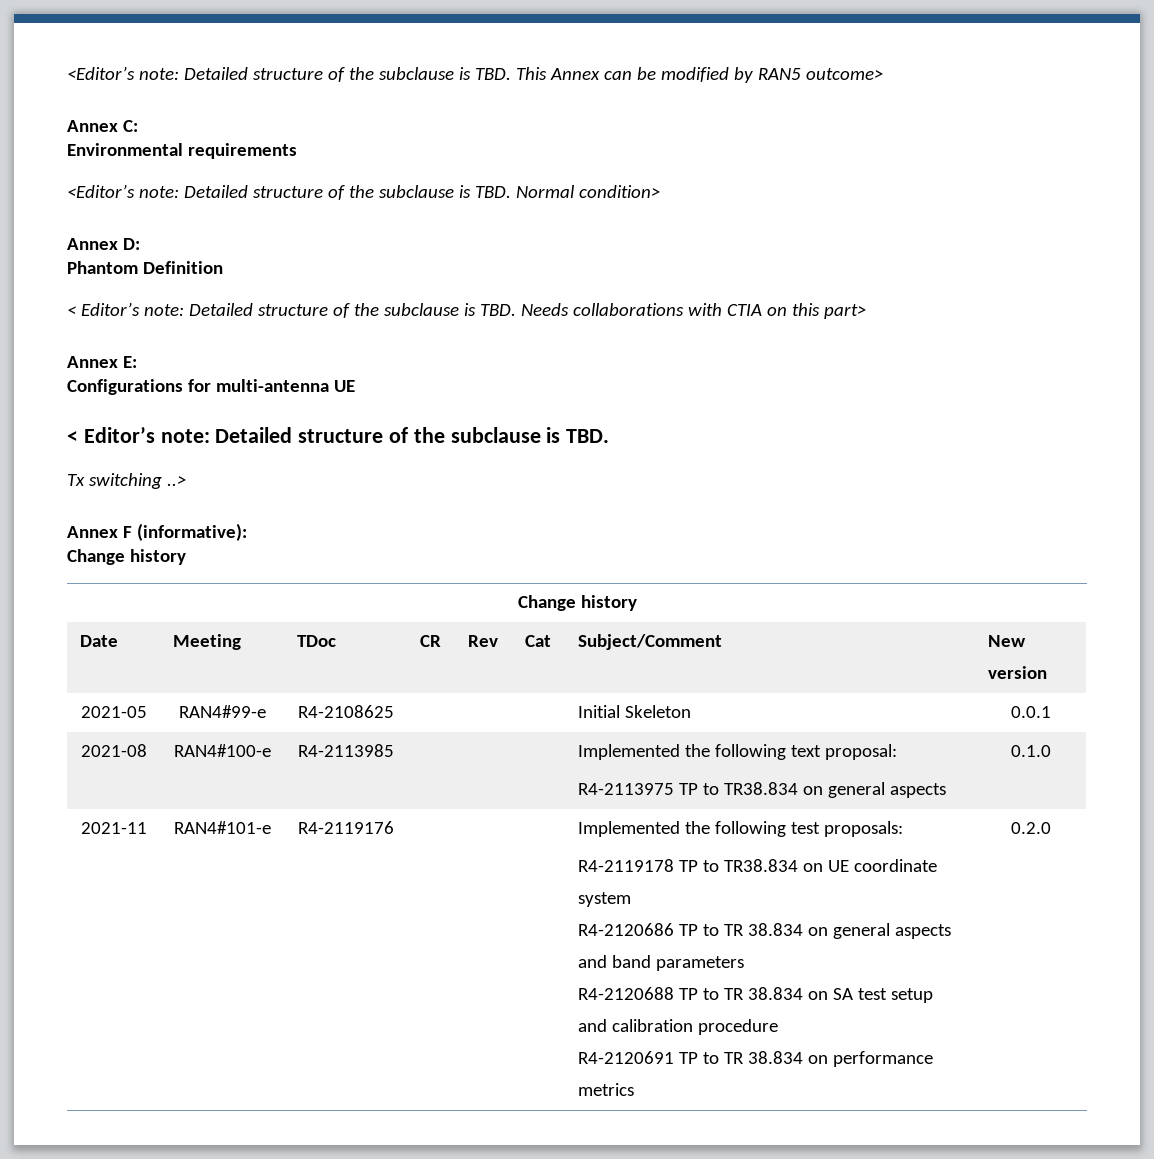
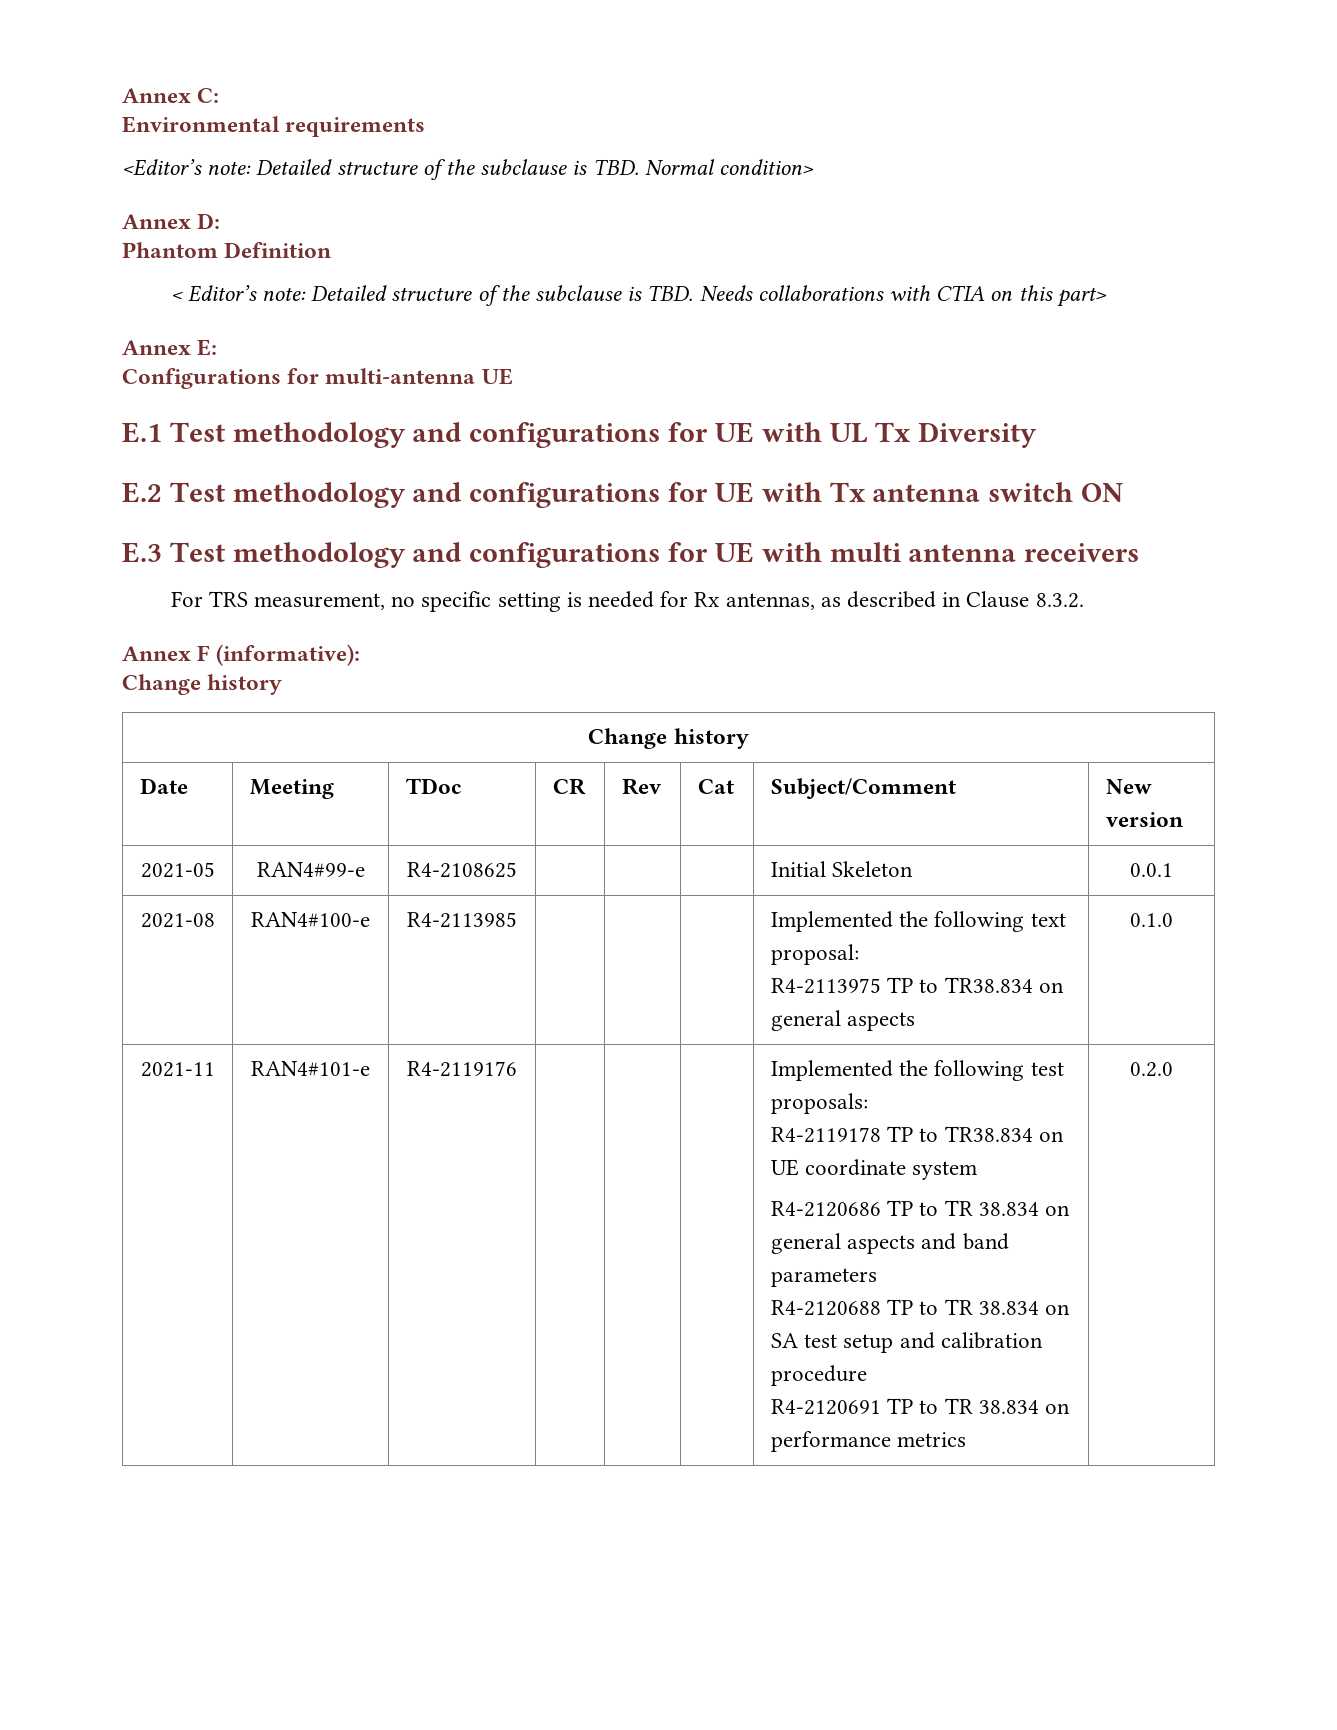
[67,66,883,83] <Editor’s note: Detailed structure of the subclause is TBD. This Annex can be modified by RAN5 outcome> // -> (122, 95) none
[67,427,610,443] [67,473,186,489] < Editor’s note: Detailed structure of the subclause is TBD. // Tx switching ..> -> [122,422,1038,448] [122,482,1124,508] [122,542,1140,568] [170,591,1084,612] E.1 Test methodology and configurations for UE with UL Tx Diversity // E.2 Test methodology and configurations for UE with Tx antenna switch ON // E.3 Test methodology and configurations for UE with multi antenna receivers // For TRS measurement, no specific setting is needed for Rx antennas, as described in Clause 8.3.2.

